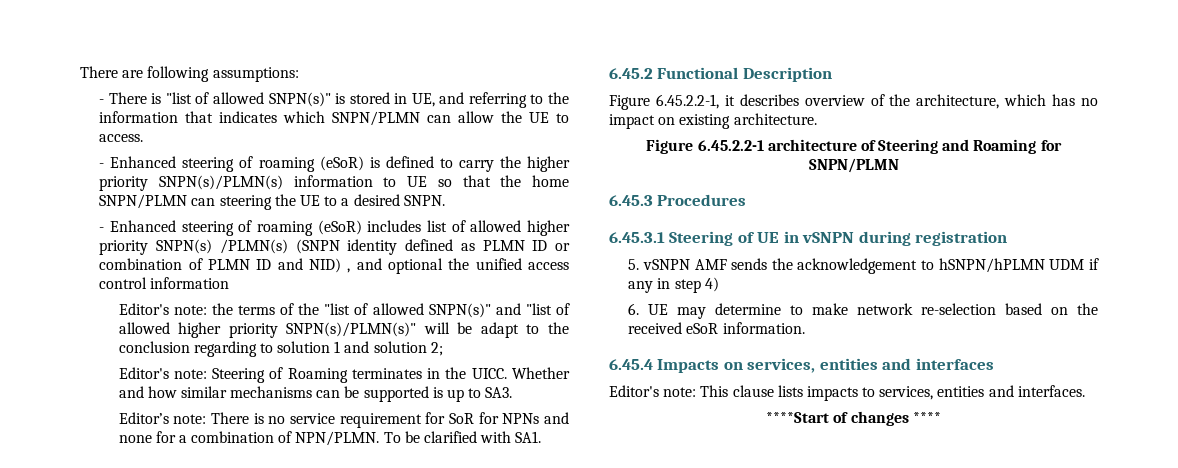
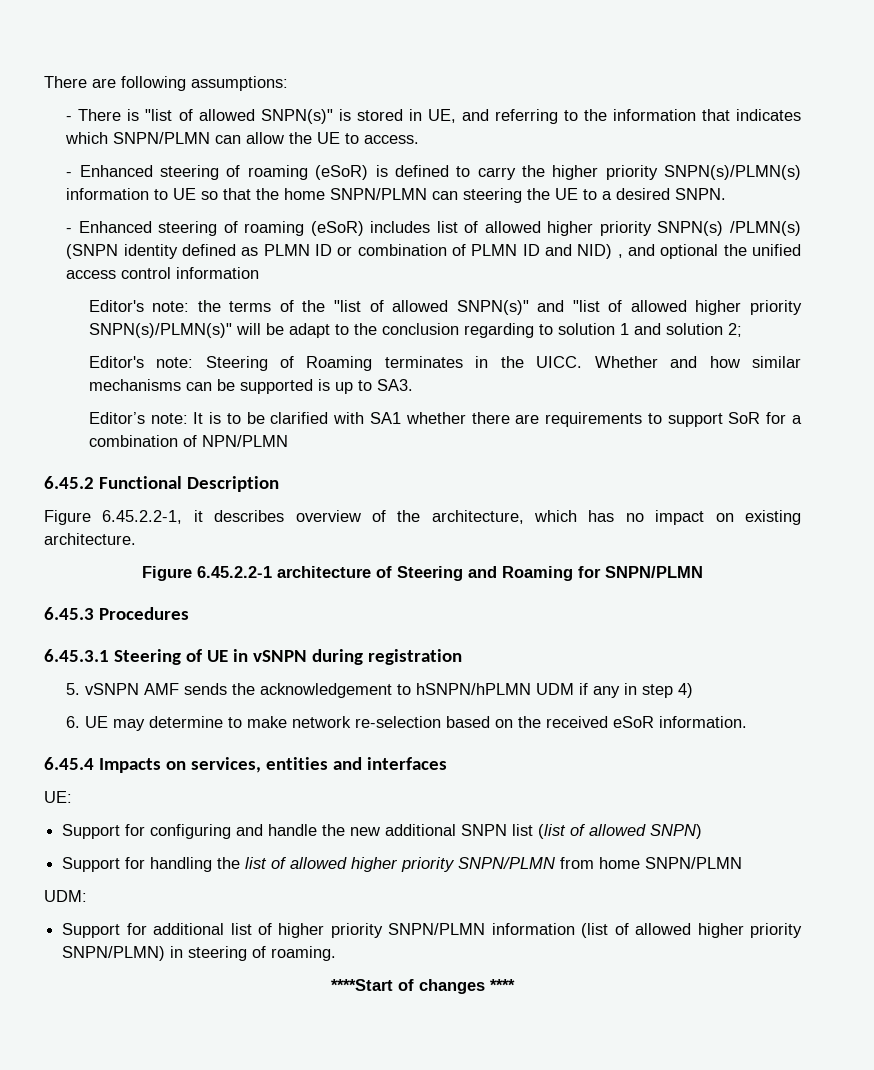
[210,412,570,428] [118,431,542,446] There is no service requirement for SoR for NPNs and none for a combination of NPN/PLMN. To be clarified with SA1. -> [193,412,803,427] [88,435,288,447] It is to be clarified with SA1 whether there are requirements to support SoR for a combination of NPN/PLMN
[609,385,1085,401] Editor's note: This clause lists impacts to services, entities and interfaces. -> [44,791,72,803] [62,824,703,839] [62,857,743,872] [44,890,87,902] [62,923,803,938] [62,946,337,961] UE: // Support for configuring and handle the new additional SNPN list (list of allowed SNPN) // Support for handling the list of allowed higher priority SNPN/PLMN from home SNPN/PLMN // UDM: // Support for additional list of higher priority SNPN/PLMN information (list of allowed higher priority SNPN/PLMN) in steering of roaming.

